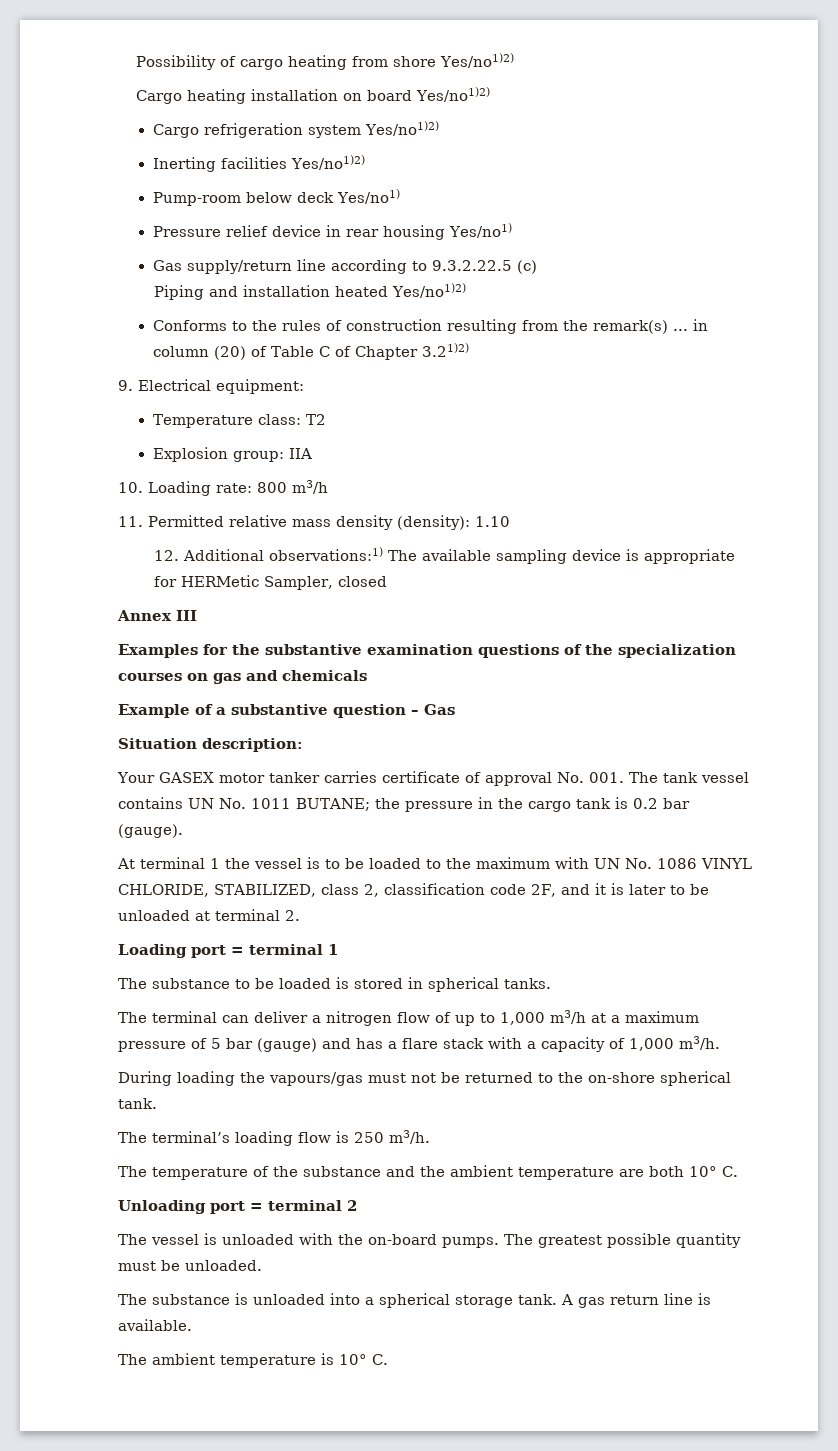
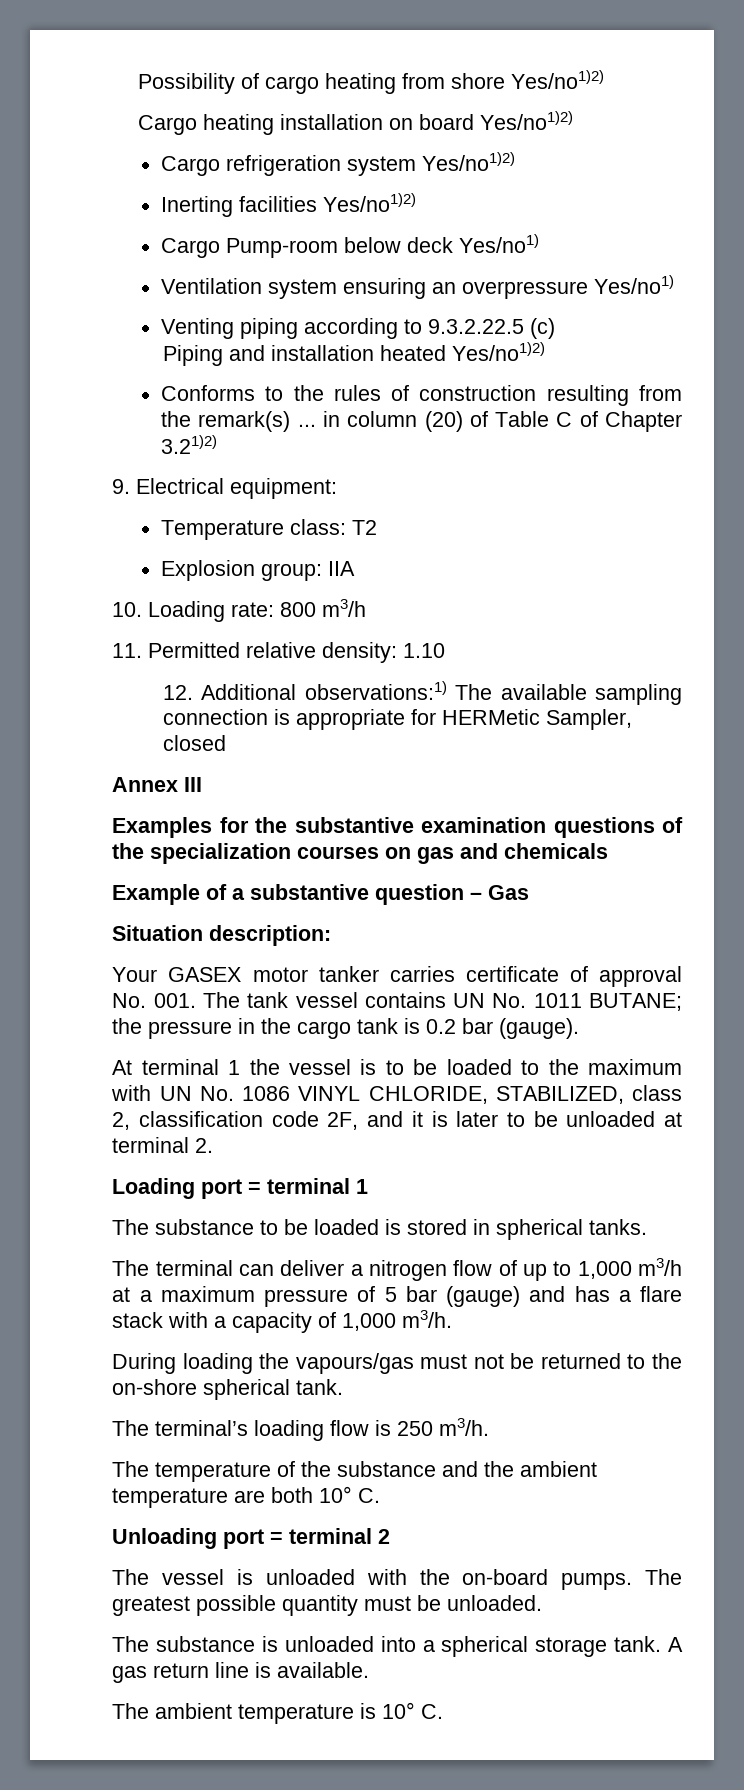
(365, 162) none -> [161,238,221,258] Cargo
[152,223,512,240] [152,259,326,274] Pressure relief device in rear housing Yes/no1) // Gas supply/return line -> [161,275,675,299] [161,318,299,339] Ventilation system ensuring an overpressure Yes/no1) // Venting piping
[292,515,471,530] mass density (density): -> [322,642,398,663] density:
[571,549,621,561] device -> [162,709,268,725] connection

